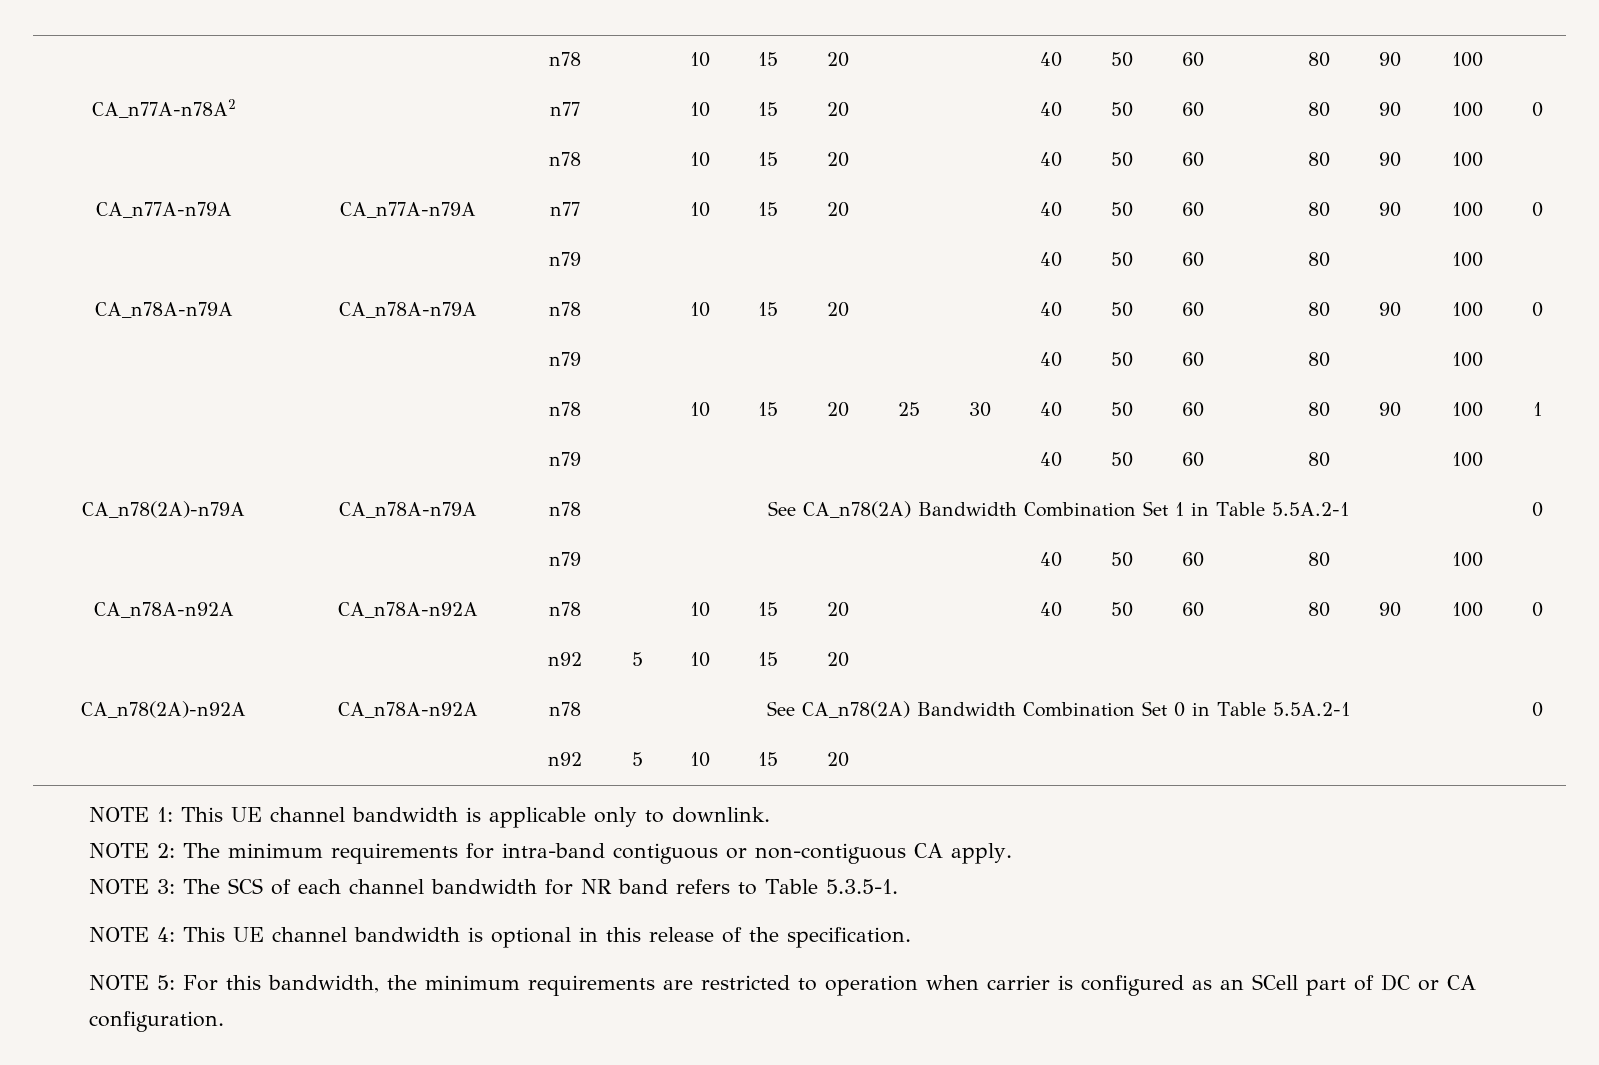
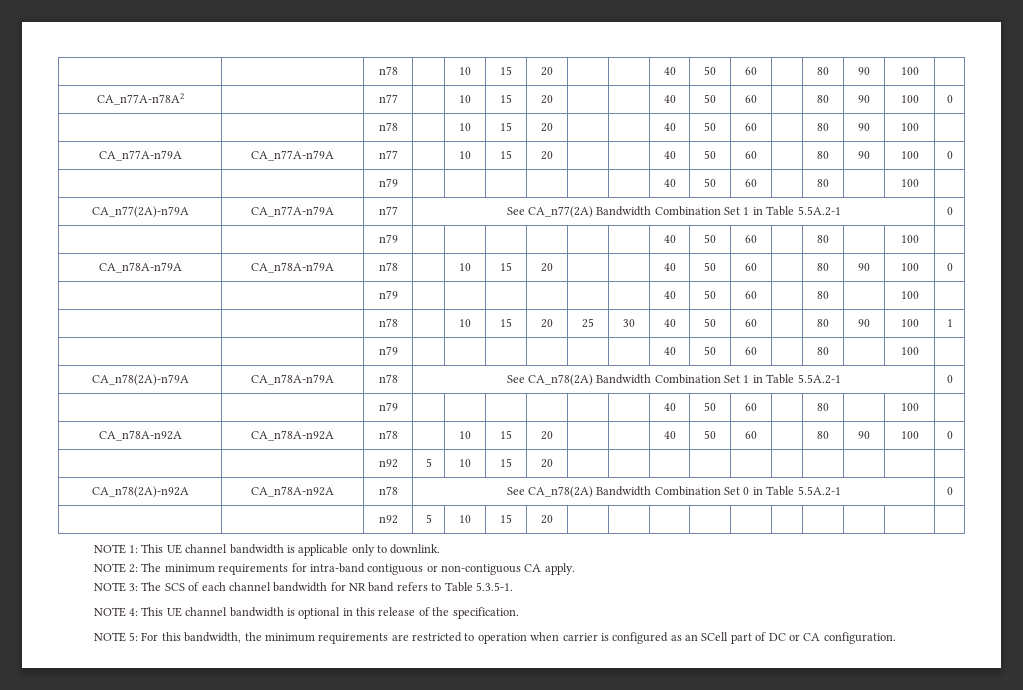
(1483, 259) none -> [91,206,189,218] [251,206,334,217] [378,206,398,215] [506,206,841,218] [946,207,953,215] [378,234,398,243] [663,235,676,243] [704,234,716,243] [745,235,757,243] [817,235,829,243] [900,235,919,243] // CA_n77(2A)-n79A | CA_n77A-n79A | n77 | See CA_n77(2A) Bandwidth Combination Set 1 in Table 5.5A.2-1 | 0 // | | n79 | | | | | | | 40 | 50 | 60 | | 80 | | 100 |

